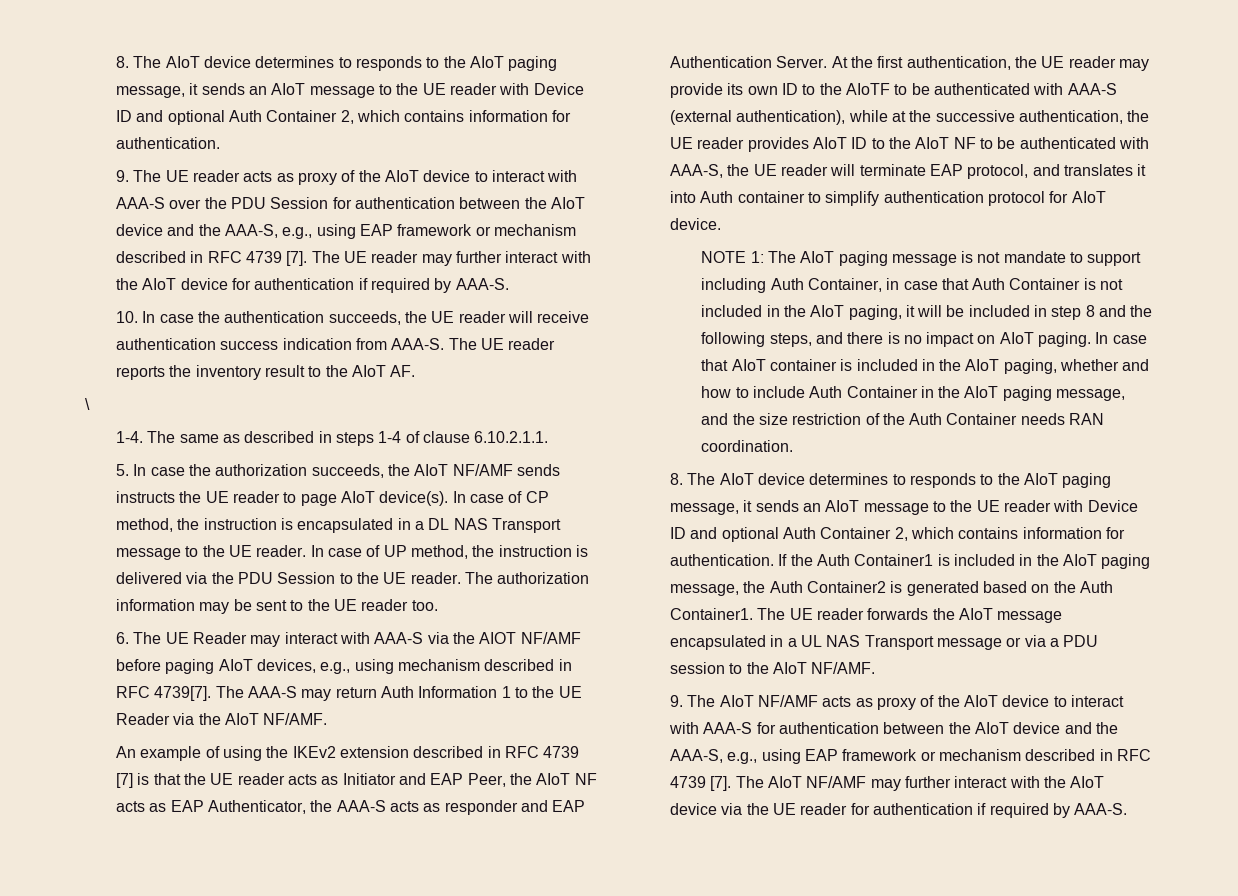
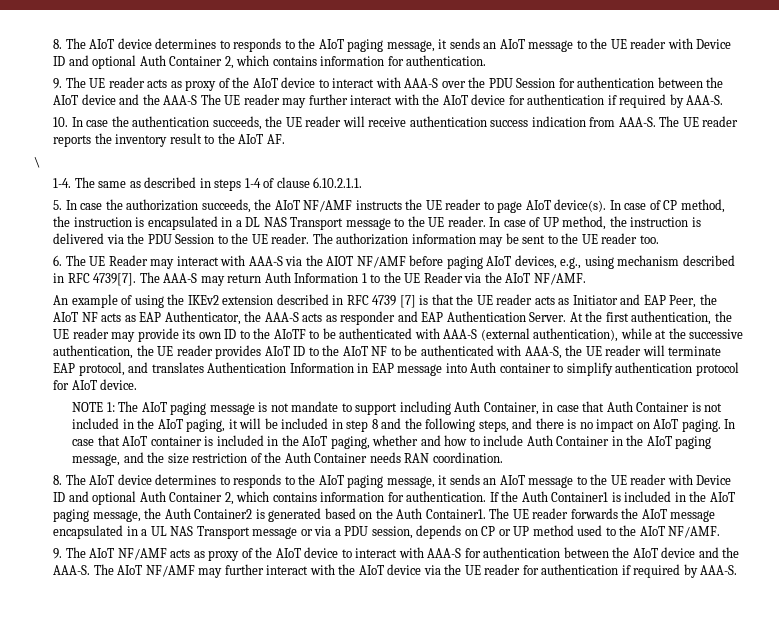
[225,224,577,239] [116,251,308,266] AAA-S, e.g., using EAP framework or mechanism described in RFC 4739 [7]. -> [163,95,198,105] AAA-S
[517,464,561,476] sends -> (353, 206) none
[1137,164,1147,176] it -> [207,362,443,376] Authentication Information in EAP message
[670,662,726,674] session -> [371,525,603,539] session, depends on CP or UP method used
[670,749,1152,764] [670,776,732,791] AAA-S, e.g., using EAP framework or mechanism described in RFC 4739 [7]. -> [53,565,91,575] AAA-S.

